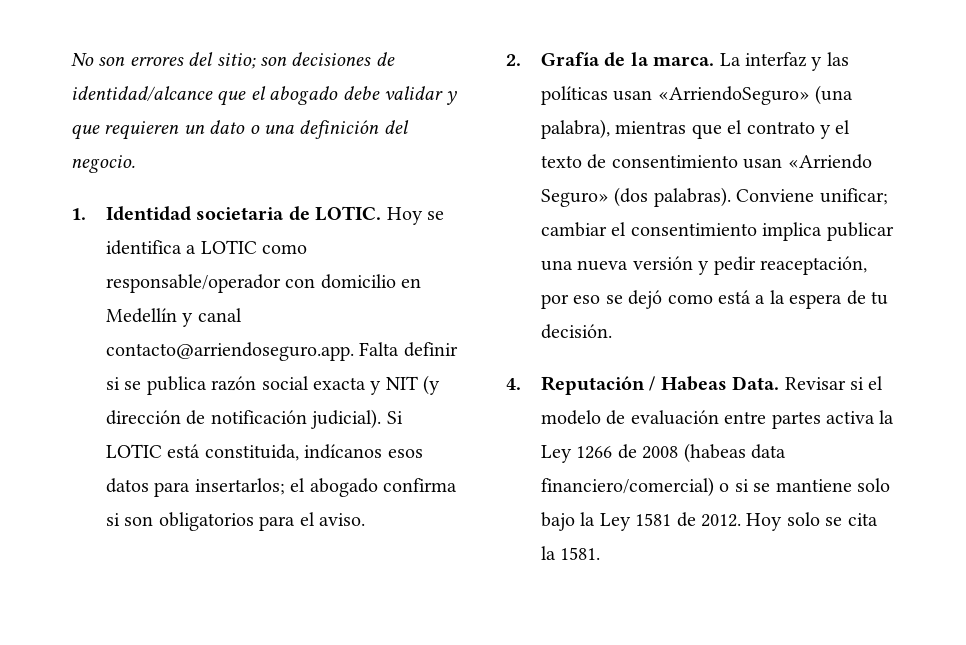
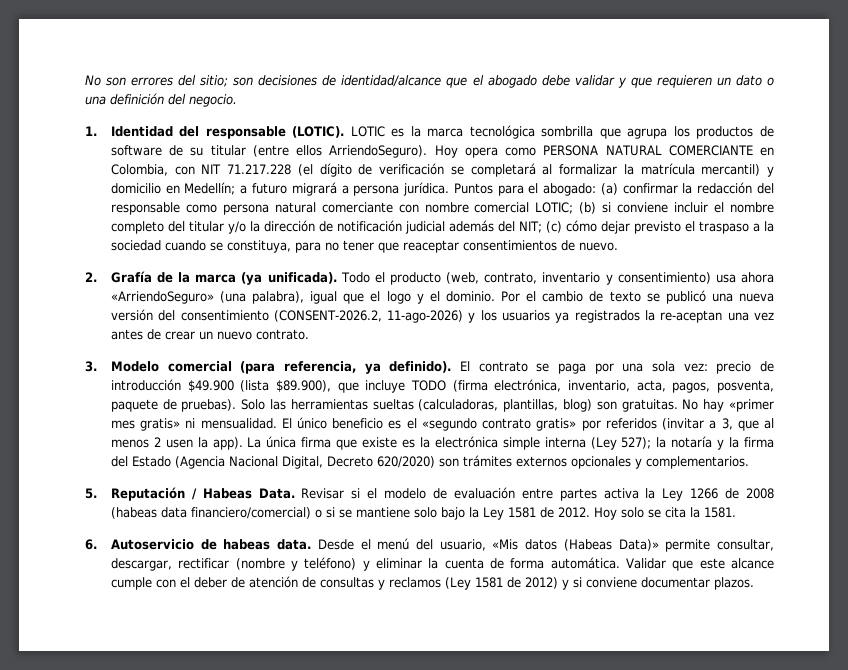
[196,206,445,225] [106,240,308,255] [106,274,422,293] [106,308,242,327] [106,342,458,361] [106,375,441,395] [106,409,403,429] [106,444,423,461] [106,478,458,497] [106,512,366,531] [506,52,849,71] [541,86,653,105] societaria de LOTIC. Hoy se identifica a LOTIC como responsable/operador con domicilio en Medellín y canal contacto@arriendoseguro.app. Falta definir si se publica razón social exacta y NIT (y dirección de notificación judicial). Si LOTIC está constituida, indícanos esos datos para insertarlos; el abogado confirma si son obligatorios para el aviso. // 2. Grafía de la marca. La interfaz y las políticas usan -> [179,125,775,139] [110,145,775,158] [110,163,774,177] [110,182,774,196] [110,202,775,215] [110,220,774,234] [110,240,618,253] [85,271,774,285] del responsable (LOTIC). LOTIC es la marca tecnológica sombrilla que agrupa los productos de software de su titular (entre ellos ArriendoSeguro). Hoy opera como PERSONA NATURAL COMERCIANTE en Colombia, con NIT 71.217.228 (el dígito de verificación se completará al formalizar la matrícula mercantil) y domicilio en Medellín; a futuro migrará a persona jurídica. Puntos para el abogado: (a) confirmar la redacción del responsable como persona natural comerciante con nombre comercial LOTIC; (b) si conviene incluir el nombre completo del titular y/o la dirección de notificación judicial además del NIT; (c) cómo dejar previsto el traspaso a la sociedad cuando se constituya, para no tener que reaceptar consentimientos de nuevo. // 2. Grafía de la marca (ya unificada). Todo el producto (web, contrato, inventario y consentimiento) usa ahora
[615,120,815,139] mientras que el contrato -> [310,291,411,304] igual que el logo
[541,154,872,169] [541,187,888,207] [541,222,894,241] [541,256,868,275] [541,290,889,309] [541,324,613,339] [506,378,521,390] texto de consentimiento usan «Arriendo Seguro» (dos palabras). Conviene unificar; cambiar el consentimiento implica publicar una nueva versión y pedir reaceptación, por eso se dejó como está a la espera de tu decisión. // 4. -> [445,290,775,304] [110,309,774,323] [110,329,309,340] [85,361,775,374] [110,379,774,393] [110,399,774,412] [110,417,774,431] [110,436,774,450] [110,455,749,469] [85,488,97,499] dominio. Por el cambio de texto se publicó una nueva versión del consentimiento (CONSENT-2026.2, 11-ago-2026) y los usuarios ya registrados la re-aceptan una vez antes de crear un nuevo contrato. // 3. Modelo comercial (para referencia, ya definido). El contrato se paga por una sola vez: precio de introducción $49.900 (lista $89.900), que incluye TODO (firma electrónica, inventario, acta, pagos, posventa, paquete de pruebas). Solo las herramientas sueltas (calculadoras, plantillas, blog) son gratuitas. No hay «primer mes gratis» ni mensualidad. El único beneficio es el «segundo contrato gratis» por referidos (invitar a 3, que al menos 2 usen la app). La única firma que existe es la electrónica simple interna (Ley 527); la notaría y la firma del Estado (Agencia Nacional Digital, Decreto 620/2020) son trámites externos opcionales y complementarios. // 5.
(601, 553) none -> [85,538,774,552] [110,557,774,571] [110,576,754,590] // 6. Autoservicio de habeas data. Desde el menú del usuario, «Mis datos (Habeas Data)» permite consultar, descargar, rectificar (nombre y teléfono) y eliminar la cuenta de forma automática. Validar que este alcance cumple con el deber de atención de consultas y reclamos (Ley 1581 de 2012) y si conviene documentar plazos.

